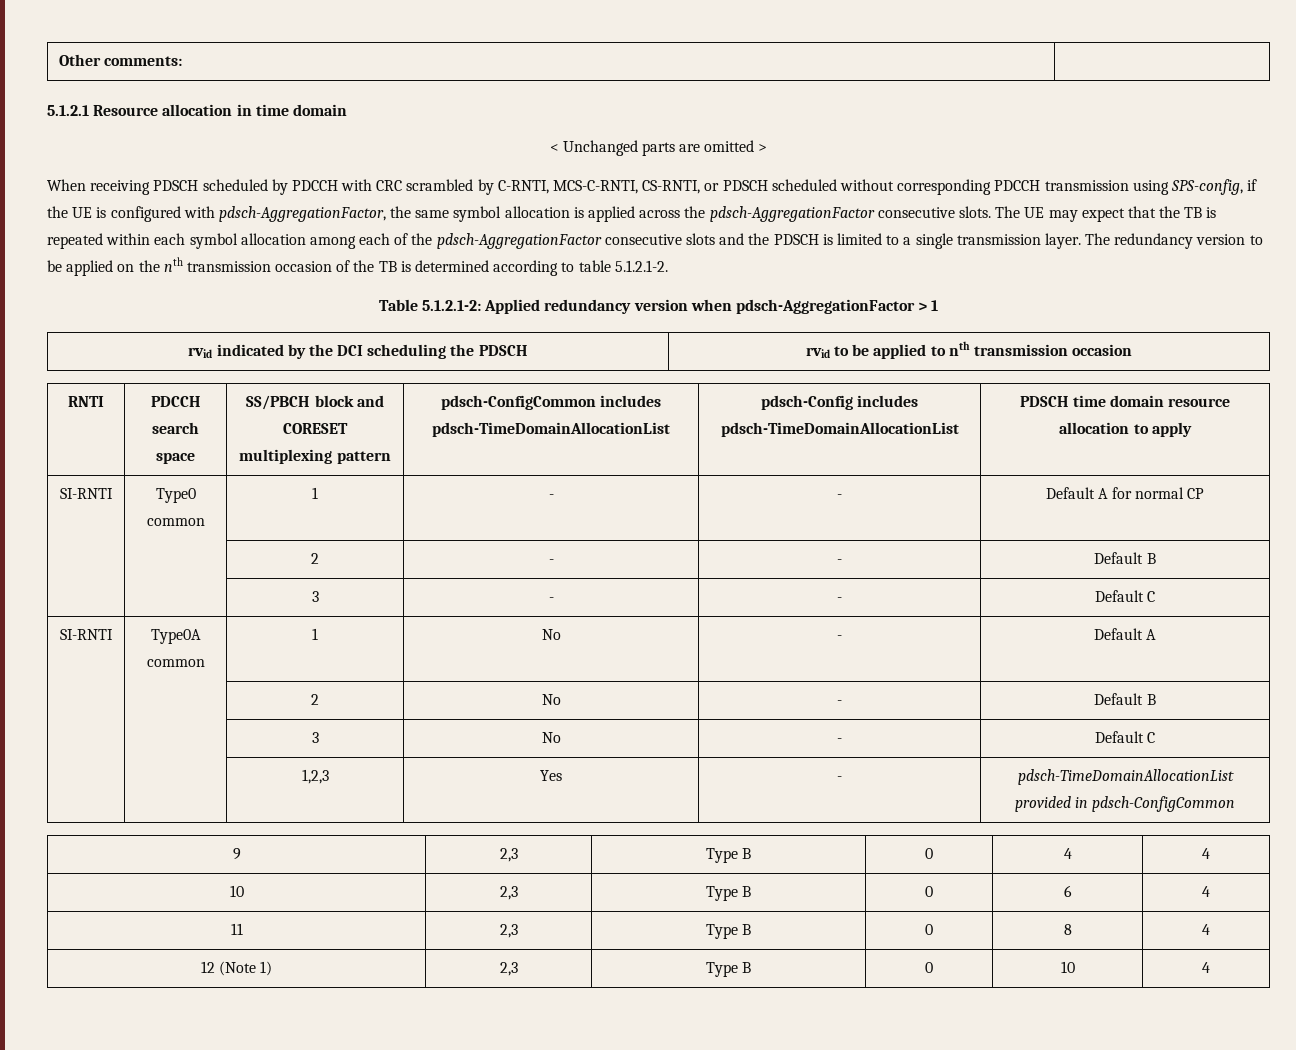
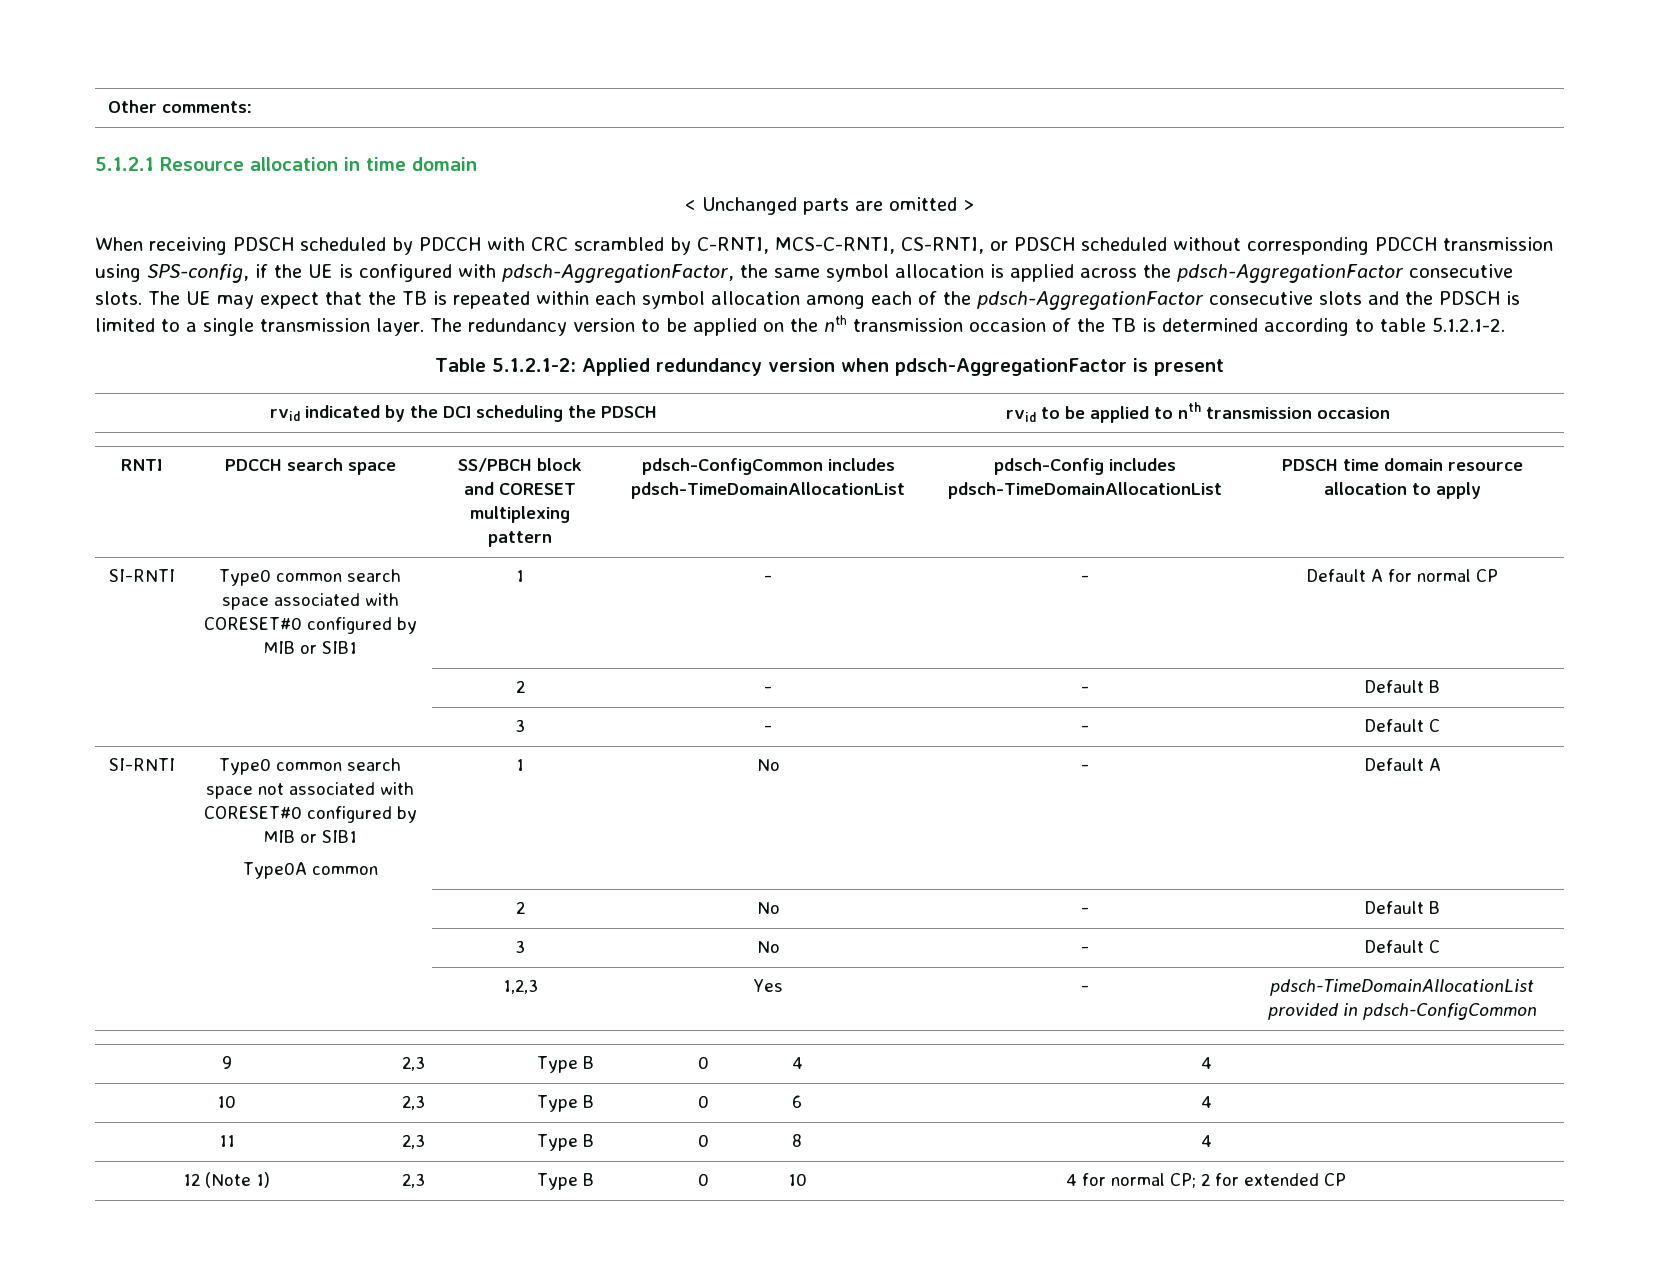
[918,300,939,311] > 1 -> [1132,358,1224,376] is present
(205, 522) none -> [346,569,401,582] [221,593,399,610] [203,617,417,634] [263,641,357,654] search space associated with CORESET#0 configured by MIB or SIB1
(113, 634) none -> [219,758,401,775] [206,782,414,799] [203,806,417,823] [263,830,357,843] Type0 common search space not associated with CORESET#0 configured by MIB or SIB1 //
(1210, 967) none -> [1082,1173,1346,1188] for normal CP; 2 for extended CP

